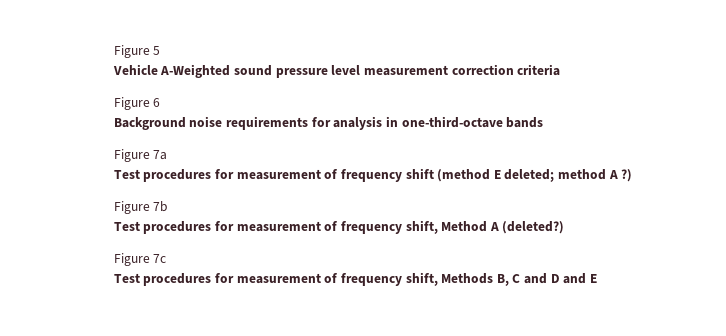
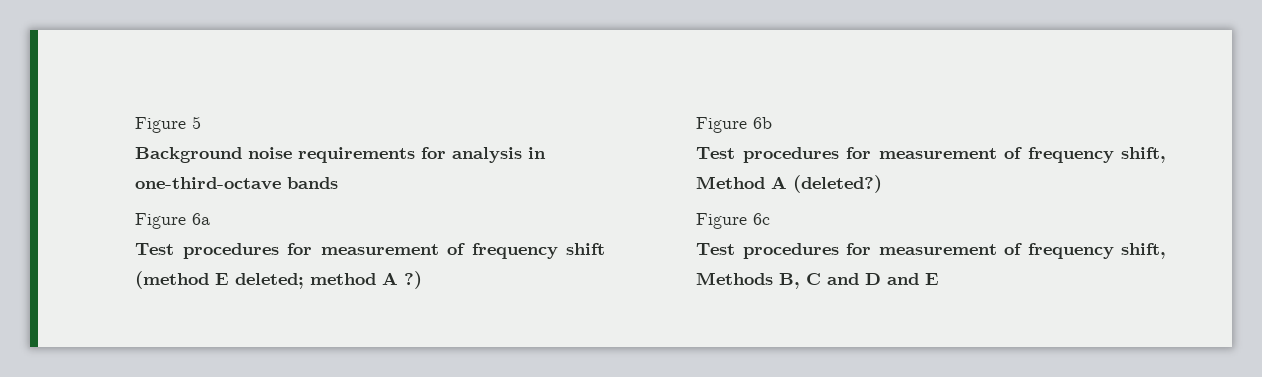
[112,64,561,78] [113,97,161,110] // Vehicle A-Weighted sound pressure level measurement correction criteria // Figure 6 -> (202, 122) none
[153,150,168,160] 7a -> [192,213,211,225] 6a
[153,201,168,212] 7b -> [753,117,773,129] 6b
[153,254,167,263] 7c -> [753,213,771,225] 6c

